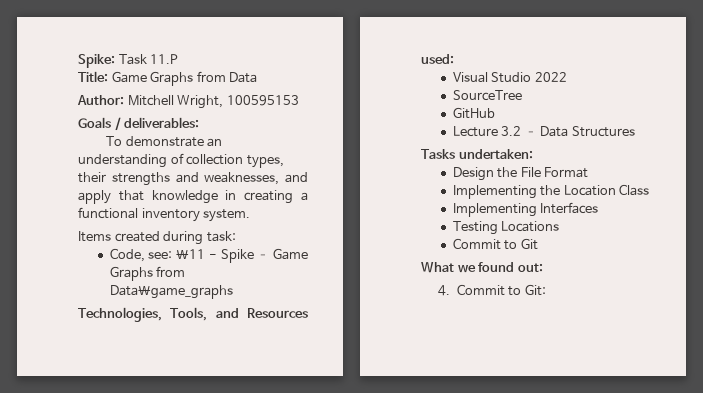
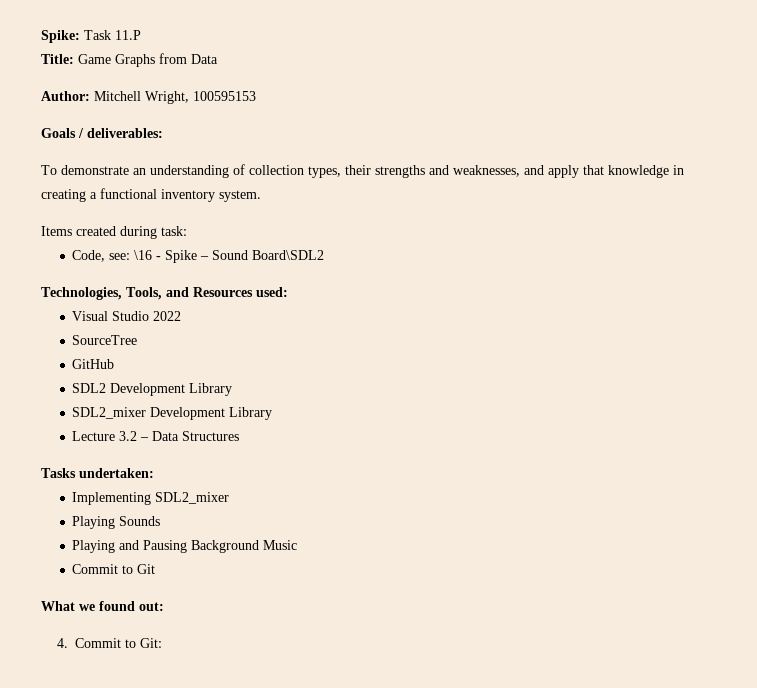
[176,249,206,259] \11 -> [134,250,153,260] \16
[273,248,308,260] [109,266,186,281] [109,285,233,299] Game Graphs from Data\game_graphs -> [212,250,325,260] Sound Board\SDL2
(495, 113) none -> [72,383,233,396] [72,407,273,420] // SDL2 Development Library // SDL2_mixer Development Library
[452,167,589,181] [452,184,650,199] [452,202,599,217] [452,221,560,235] Design the File Format // Implementing the Location Class // Implementing Interfaces // Testing Locations -> [72,492,230,505] [72,516,161,529] [72,540,298,553] Implementing SDL2_mixer // Playing Sounds // Playing and Pausing Background Music

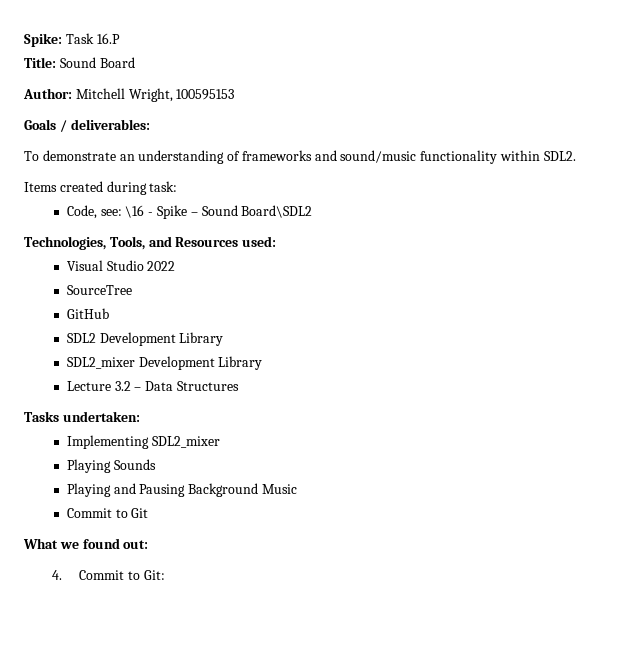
[115,30,141,40] 11.P -> [96,33,120,44] 16.P
[78,53,218,67] Game Graphs from Data -> [59,57,135,68] Sound Board
[249,165,684,178] [41,188,261,202] collection types, their strengths and weaknesses, and apply that knowledge in creating a functional inventory system. -> [241,150,576,164] frameworks and sound/music functionality within SDL2.

